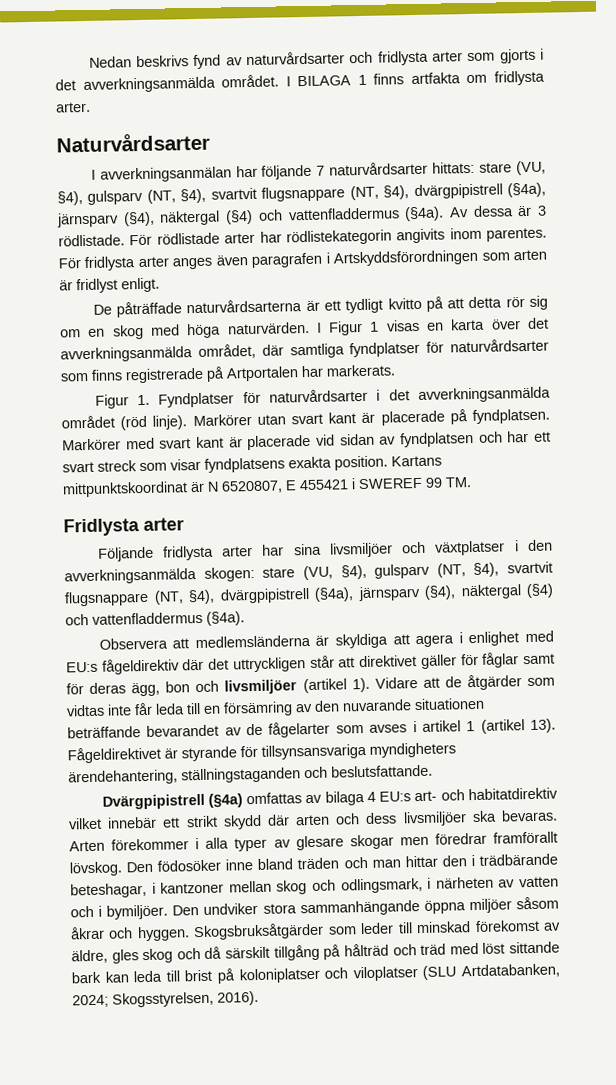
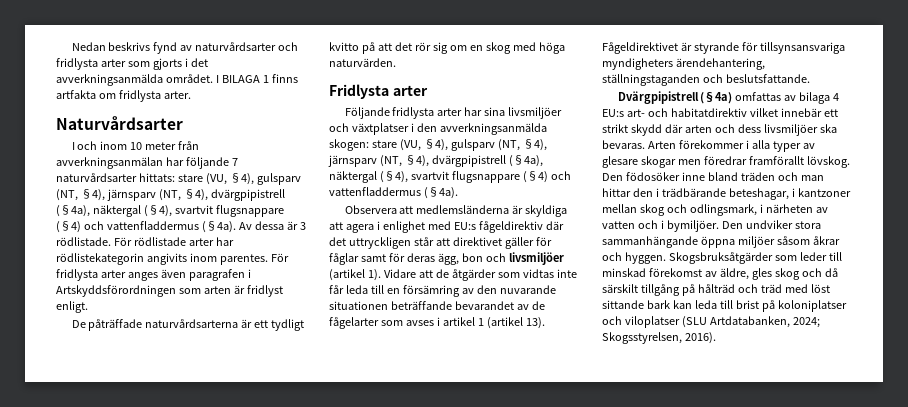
(96, 174) none -> [77,141,200,150] och inom 10 meter från
[210,182,546,202] [56,210,221,228] svartvit flugsnappare (NT, §4), dvärgpipistrell (§4a), järnsparv (§4), näktergal -> [106,189,285,201] [56,205,284,217] järnsparv (NT, §4), dvärgpipistrell (§4a), näktergal (§4), svartvit flugsnappare
[468,296,503,309] detta -> [394,42,412,51] det
[316,317,550,336] [60,338,549,363] [60,364,395,384] [94,386,551,409] [61,408,550,431] [62,430,551,451] [62,455,442,473] [62,477,472,498] I Figur 1 visas en karta över det avverkningsanmälda området, där samtliga fyndplatser för naturvårdsarter som finns registrerade på Artportalen har markerats. // Figur 1. Fyndplatser för naturvårdsarter i det avverkningsanmälda området (röd linje). Markörer utan svart kant är placerade på fyndplatsen. Markörer med svart kant är placerade vid sidan av fyndplatsen och har ett svart streck som visar fyndplatsens exakta position. Kartans mittpunktskoordinat är N 6520807, E 455421 i SWEREF 99 TM. -> (396, 62) none
[507,561,553,574] [64,584,522,607] svartvit flugsnappare (NT, §4), dvärgpipistrell (§4a), järnsparv (§4), näktergal -> [328,155,543,167] [329,171,520,183] järnsparv (NT, §4), dvärgpipistrell (§4a), näktergal (§4), svartvit flugsnappare

